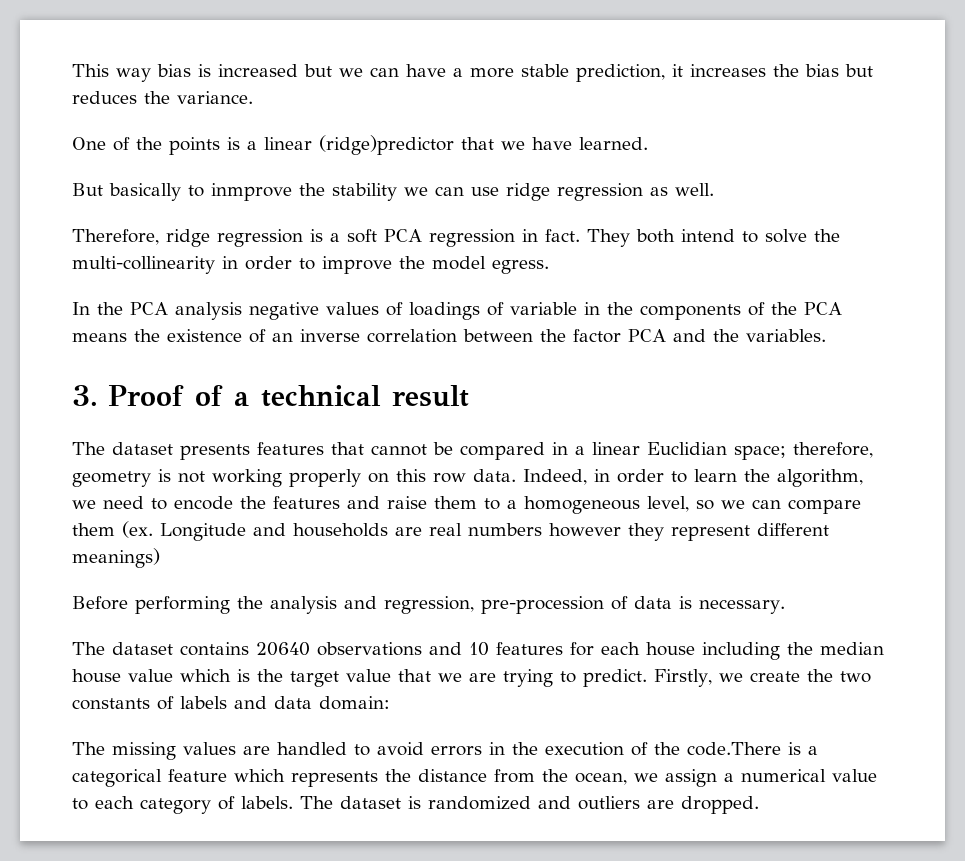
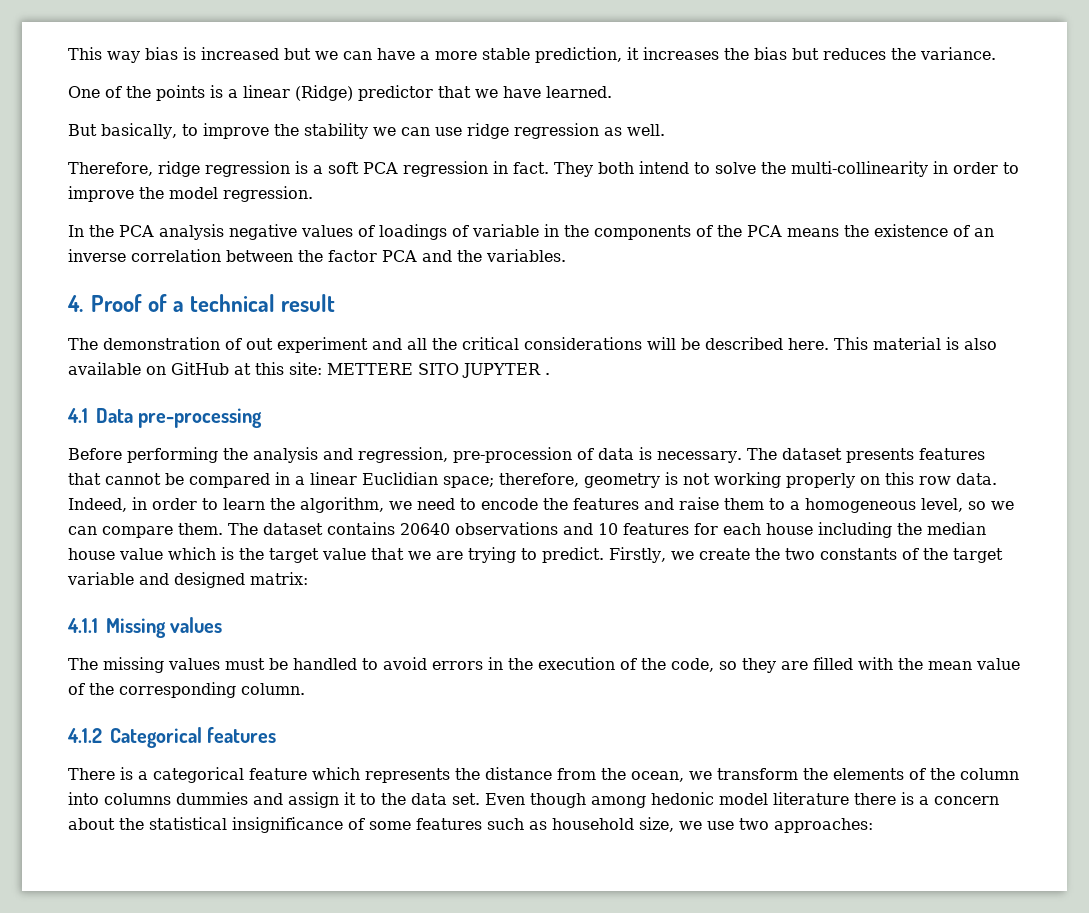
[319,135,454,155] (ridge)predictor -> [295,85,433,101] (Ridge) predictor
[109,183,292,201] basically to inmprove -> [101,123,269,139] basically, to improve
[492,260,549,274] egress. -> [223,186,313,202] regression.
[72,385,98,406] 3. -> [67,295,83,312] 4.
(105, 448) none -> [103,337,997,353] [68,362,550,378] [67,408,263,428] [68,447,777,463] demonstration of out experiment and all the critical considerations will be described here. This material is also available on GitHub at this site: METTERE SITO JUPYTER . // 4.1 Data pre-processing // Before performing the analysis and regression, pre-procession of data is necessary. The
[72,521,829,541] [72,548,160,568] [72,596,785,614] them (ex. Longitude and households are real numbers however they represent different meanings) // Before performing the analysis and regression, pre-procession of data is necessary. // -> [178,523,223,535] them.
[180,696,390,710] labels and data domain: -> [922,548,1003,563] [67,572,308,588] [67,617,223,638] the target variable and designed matrix: // 4.1.1 Missing values
[243,746,270,755] are -> [225,658,288,670] must be
[687,742,781,756] code.There -> [671,657,1020,673] [68,682,305,698] [67,727,277,748] [68,768,115,780] code, so they are filled with the mean value of the corresponding column. // 4.1.2 Categorical features // There
[665,769,877,787] [72,796,759,814] assign a numerical value to each category of labels. The dataset is randomized and outliers are dropped. -> [717,768,1019,780] [68,792,999,808] [68,817,873,833] transform the elements of the column into columns dummies and assign it to the data set. Even though among hedonic model literature there is a concern about the statistical insignificance of some features such as household size, we use two approaches:

